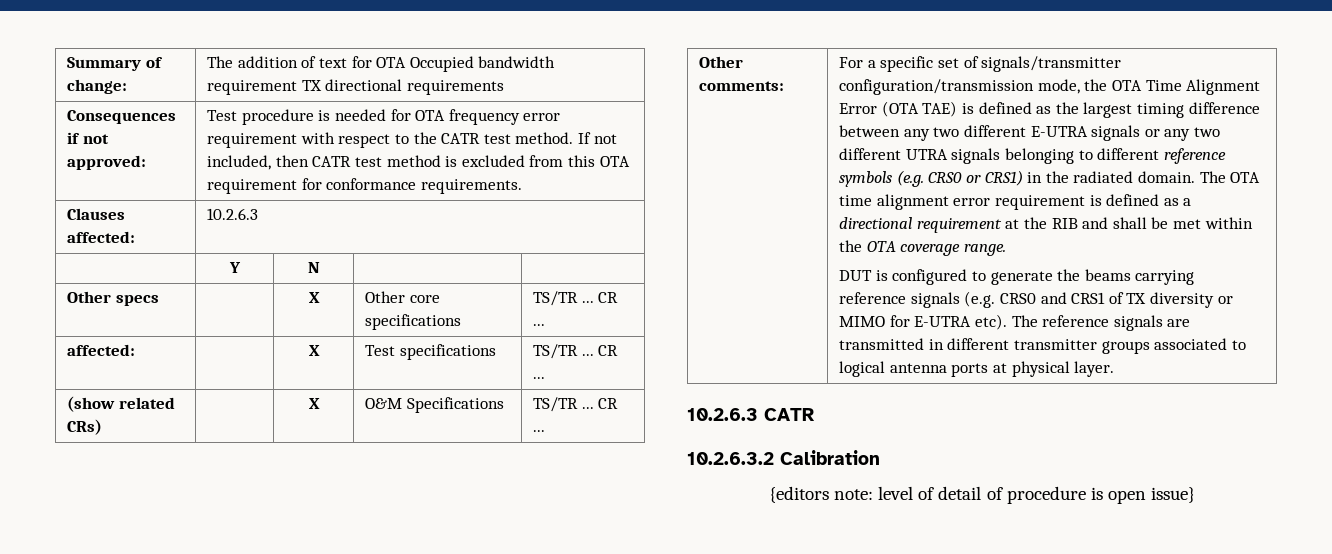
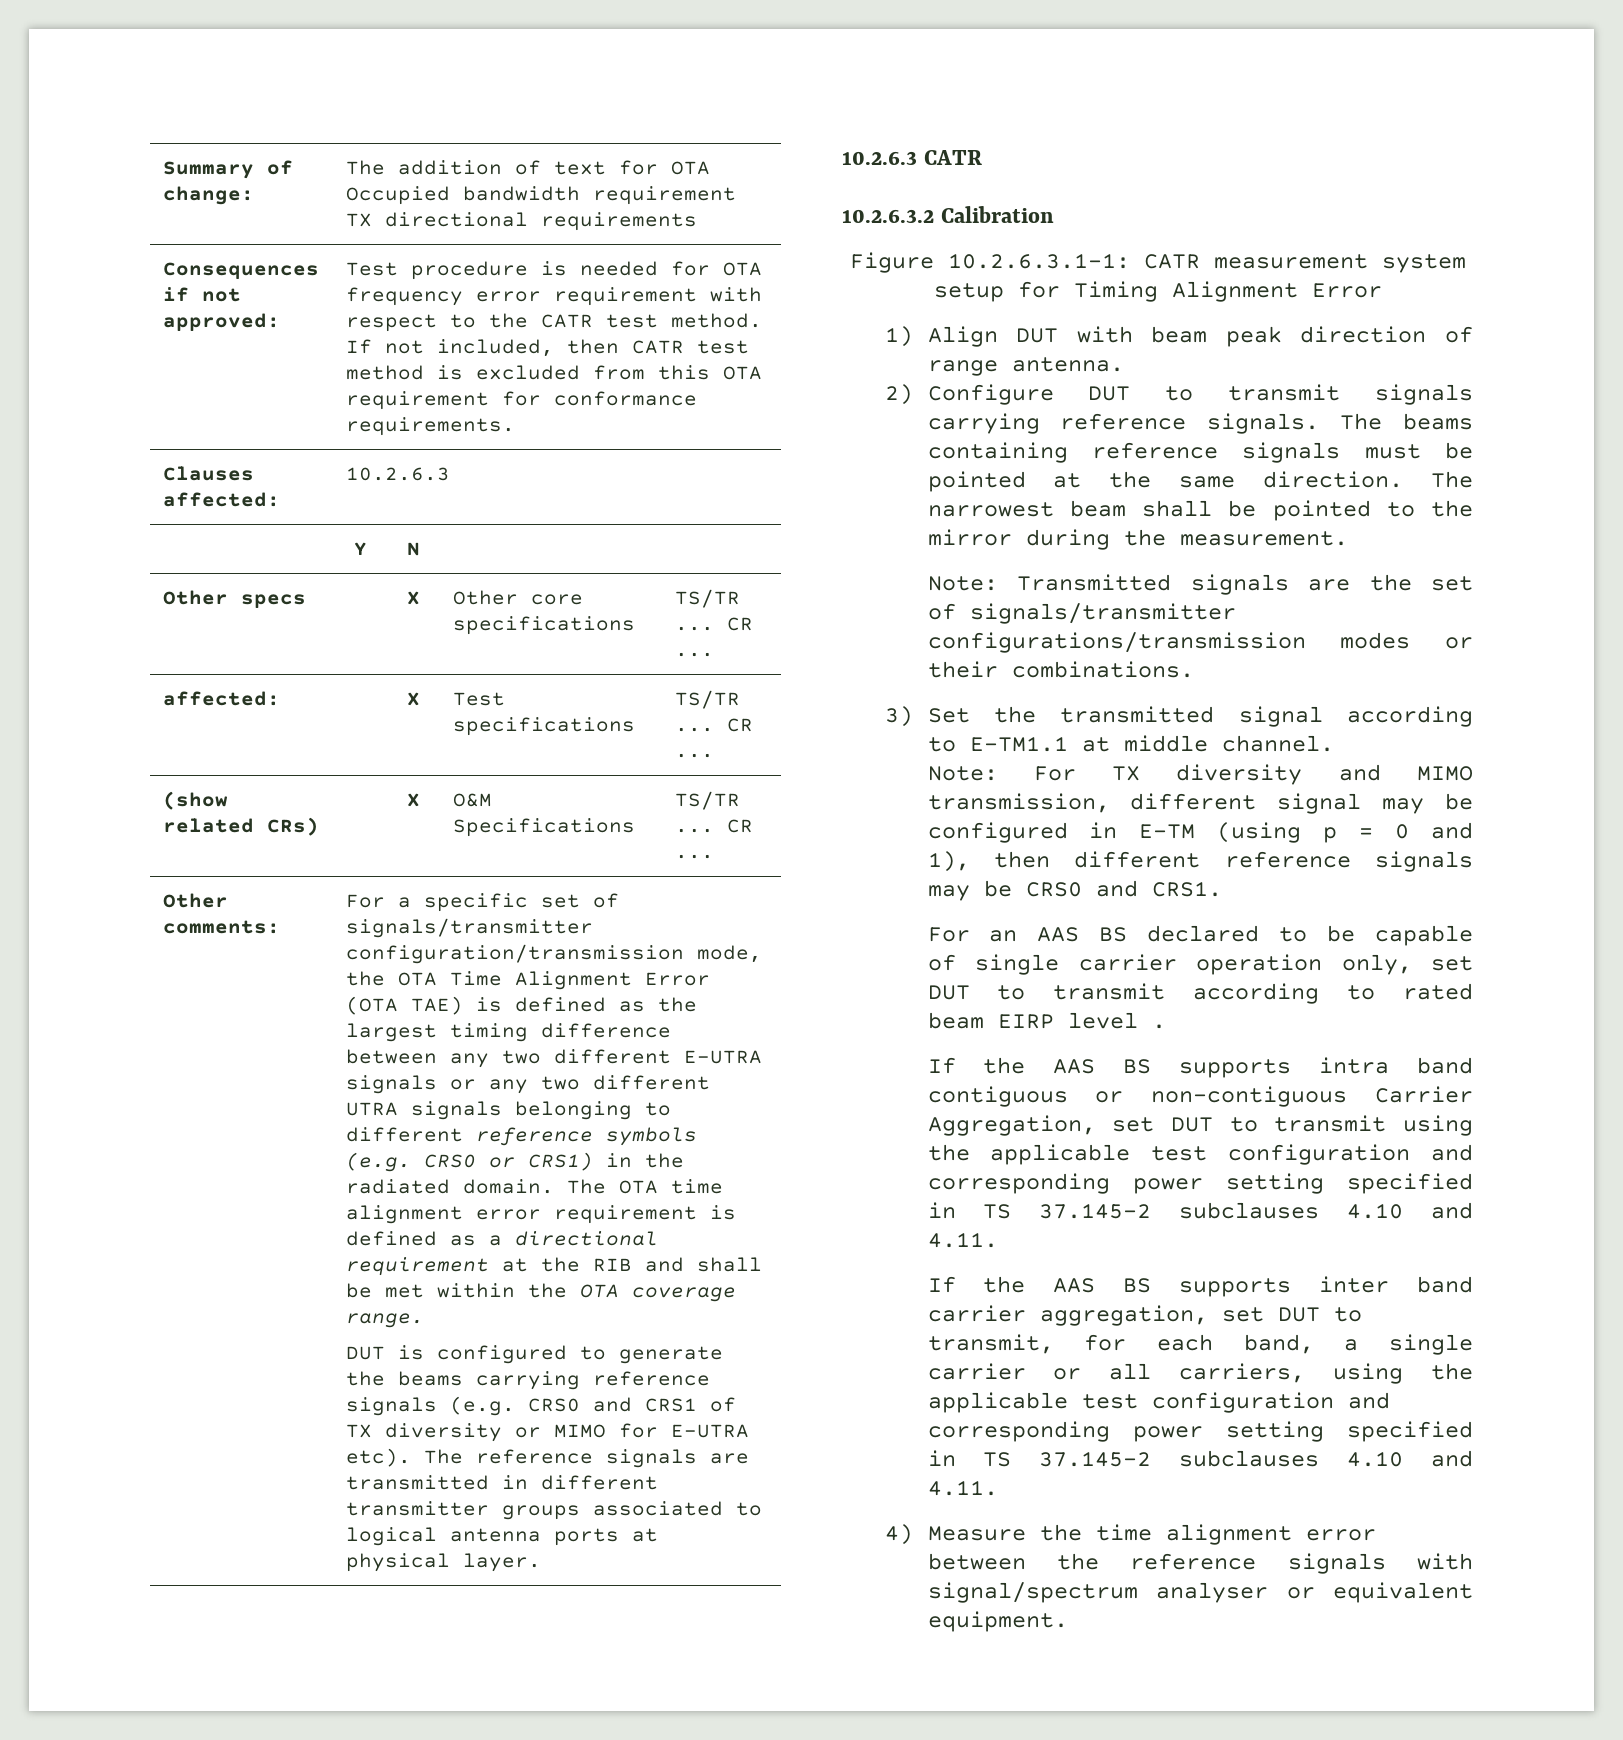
[768,486,1196,504] {editors note: level of detail of procedure is open issue} -> [849,252,1466,273] [933,281,1382,302] [884,326,1473,347] [927,357,1124,376] [884,384,1473,405] [927,413,1473,434] [927,442,1473,463] [927,471,1473,492] [927,500,1473,521] [927,529,1348,550] [927,574,1473,595] [927,603,1236,624] [927,632,1473,653] [927,661,1194,678] [884,706,1473,727] [927,735,1334,752] [927,764,1473,785] [927,793,1473,814] [927,822,1473,843] [927,851,1473,872] [927,880,1222,901] [927,925,1473,946] [927,954,1473,975] [927,983,1473,1004] [927,1012,1166,1029] [927,1057,1473,1078] [927,1086,1473,1107] [927,1115,1473,1136] [927,1144,1473,1165] [927,1173,1473,1194] [927,1202,1473,1219] [927,1232,998,1248] [927,1276,1473,1297] [927,1305,1362,1326] [927,1334,1473,1355] [927,1363,1473,1384] [927,1392,1390,1413] [927,1421,1473,1442] [927,1450,1473,1467] [927,1480,998,1496] [884,1524,1376,1545] [927,1553,1473,1574] [927,1582,1473,1603] [927,1611,1068,1632] Figure 10.2.6.3.1-1: CATR measurement system setup for Timing Alignment Error // 1) Align DUT with beam peak direction of range antenna. // 2) Configure DUT to transmit signals carrying reference signals. The beams containing reference signals must be pointed at the same direction. The narrowest beam shall be pointed to the mirror during the measurement. // Note: Transmitted signals are the set of signals/transmitter configurations/transmission modes or their combinations. // 3) Set the transmitted signal according to E-TM1.1 at middle channel. // Note: For TX diversity and MIMO transmission, different signal may be configured in E-TM (using p = 0 and 1), then different reference signals may be CRS0 and CRS1. // For an AAS BS declared to be capable of single carrier operation only, set DUT to transmit according to rated beam EIRP level . // If the AAS BS supports intra band contiguous or non-contiguous Carrier Aggregation, set DUT to transmit using the applicable test configuration and corresponding power setting specified in TS 37.145-2 subclauses 4.10 and 4.11. // If the AAS BS supports inter band carrier aggregation, set DUT to transmit, for each band, a single carrier or all carriers, using the applicable test configuration and corresponding power setting specified in TS 37.145-2 subclauses 4.10 and 4.11. // 4) Measure the time alignment error between the reference signals with signal/spectrum analyser or equivalent equipment.

